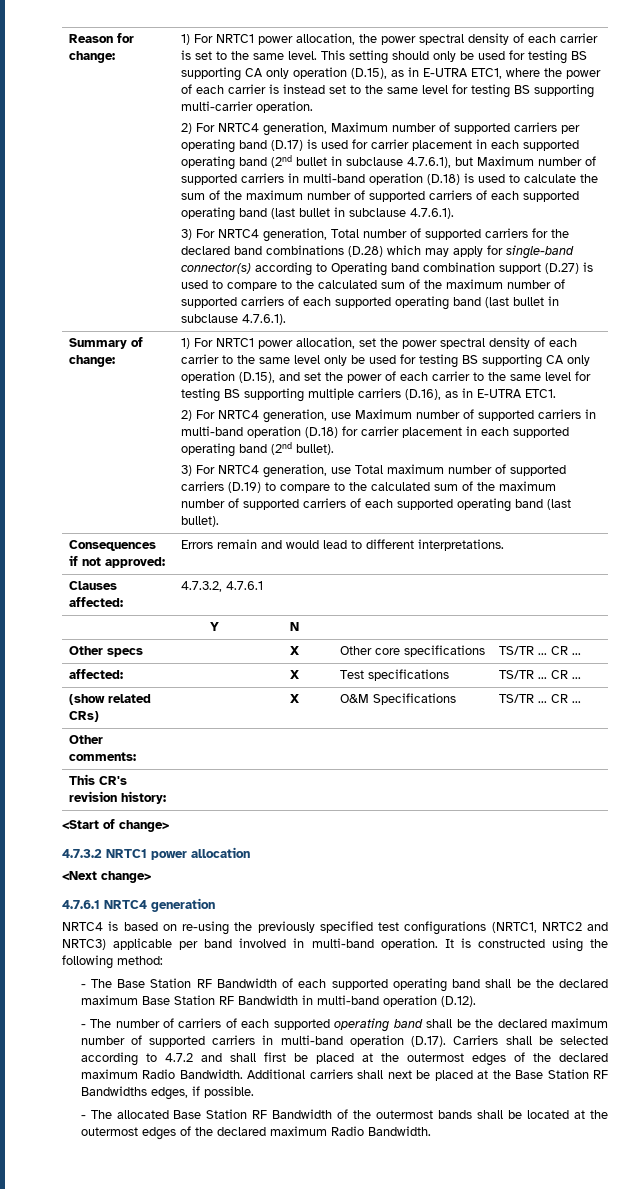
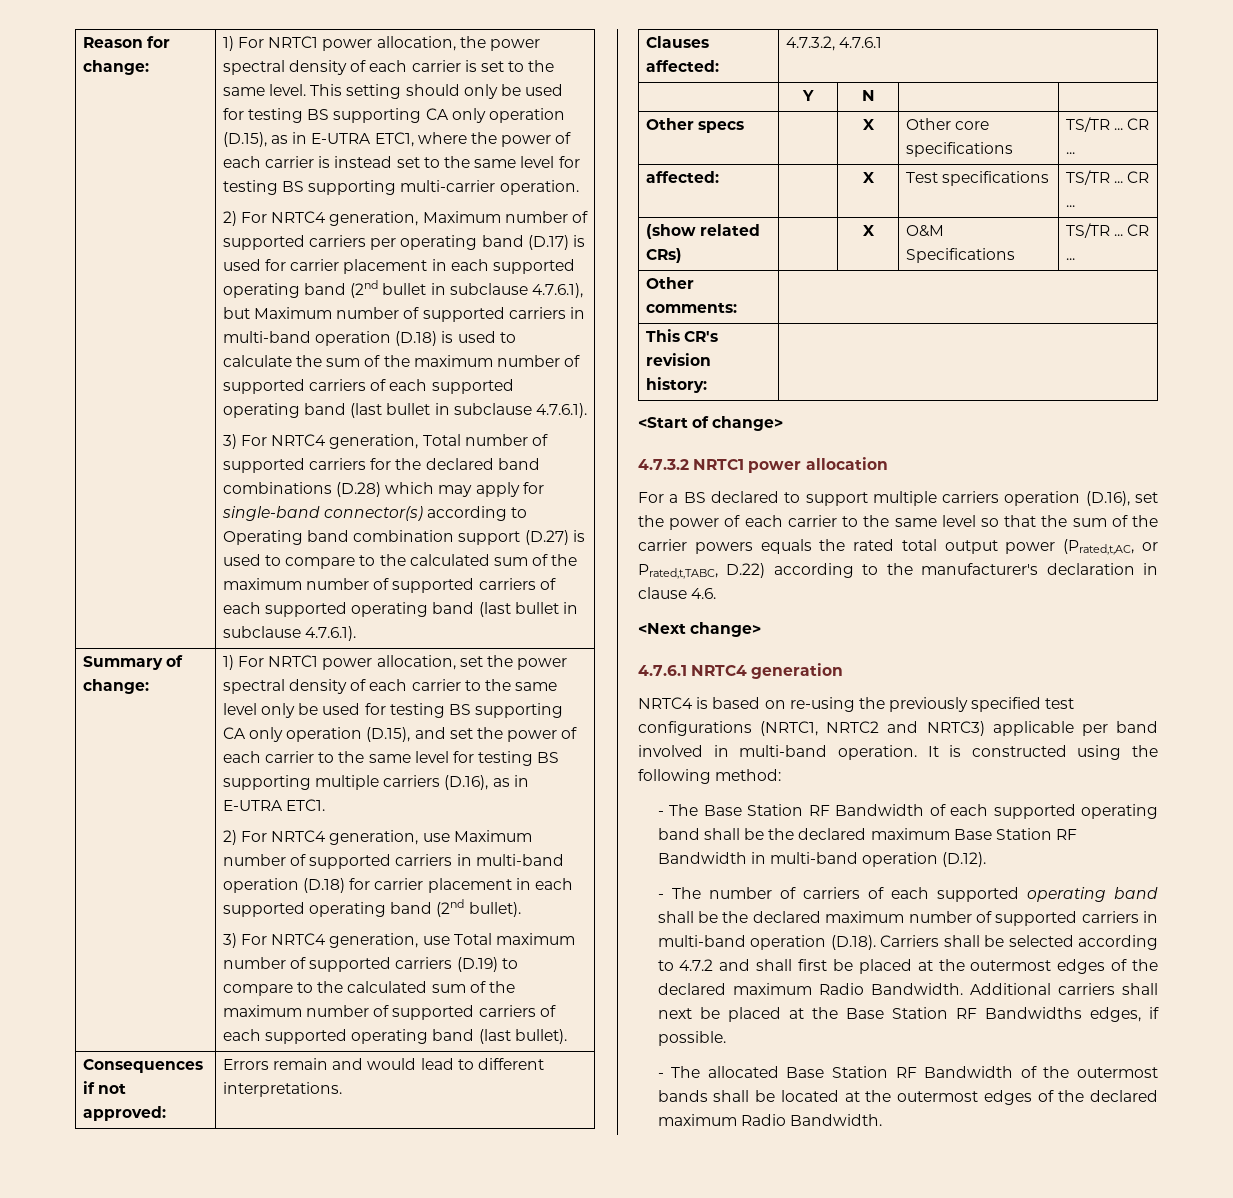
(250, 852) none -> [638,491,1158,506] [638,515,1158,530] [638,539,1158,555] [638,563,1158,579] [638,587,717,599] // For a BS declared to support multiple carriers operation (D.16), set the power of each carrier to the same level so that the sum of the carrier powers equals the rated total output power (Prated,t,AC, or Prated,t,TABC, D.22) according to the manufacturer's declaration in clause 4.6.
[411,1036,447,1047] (D.17). -> [830,935,876,950] (D.18).

